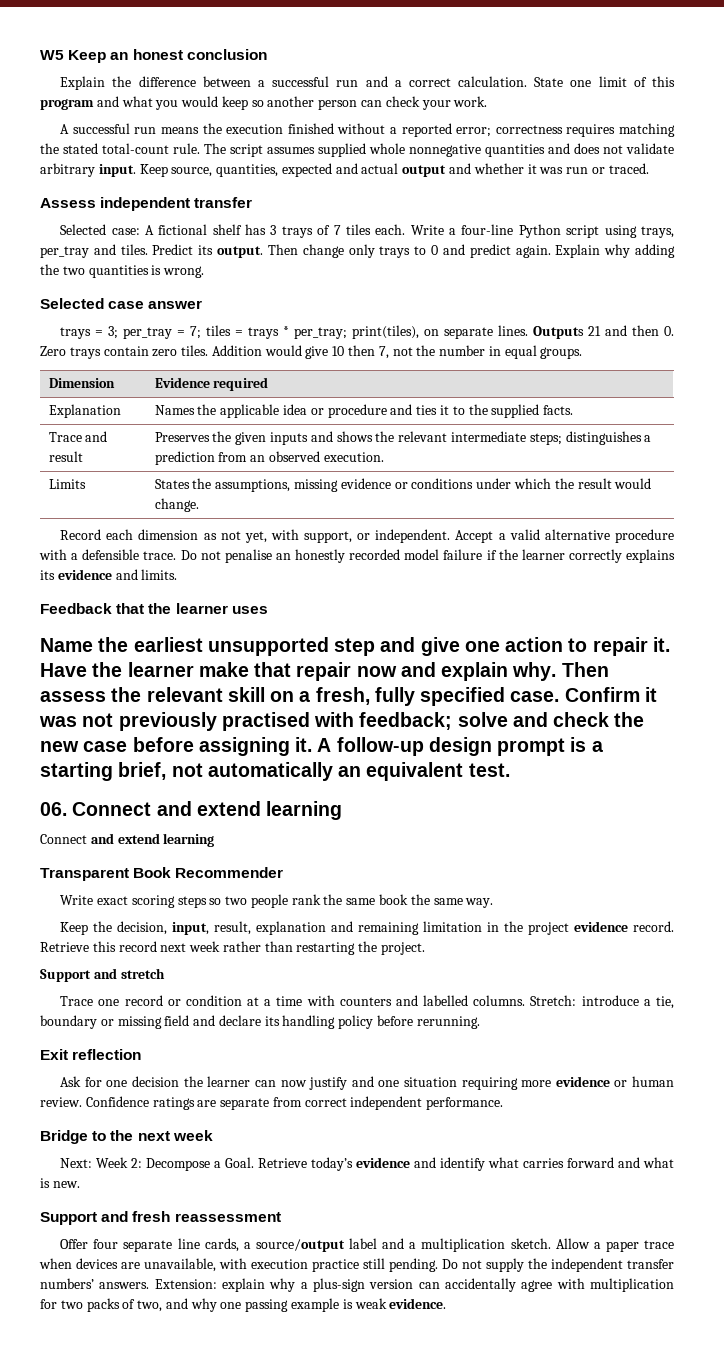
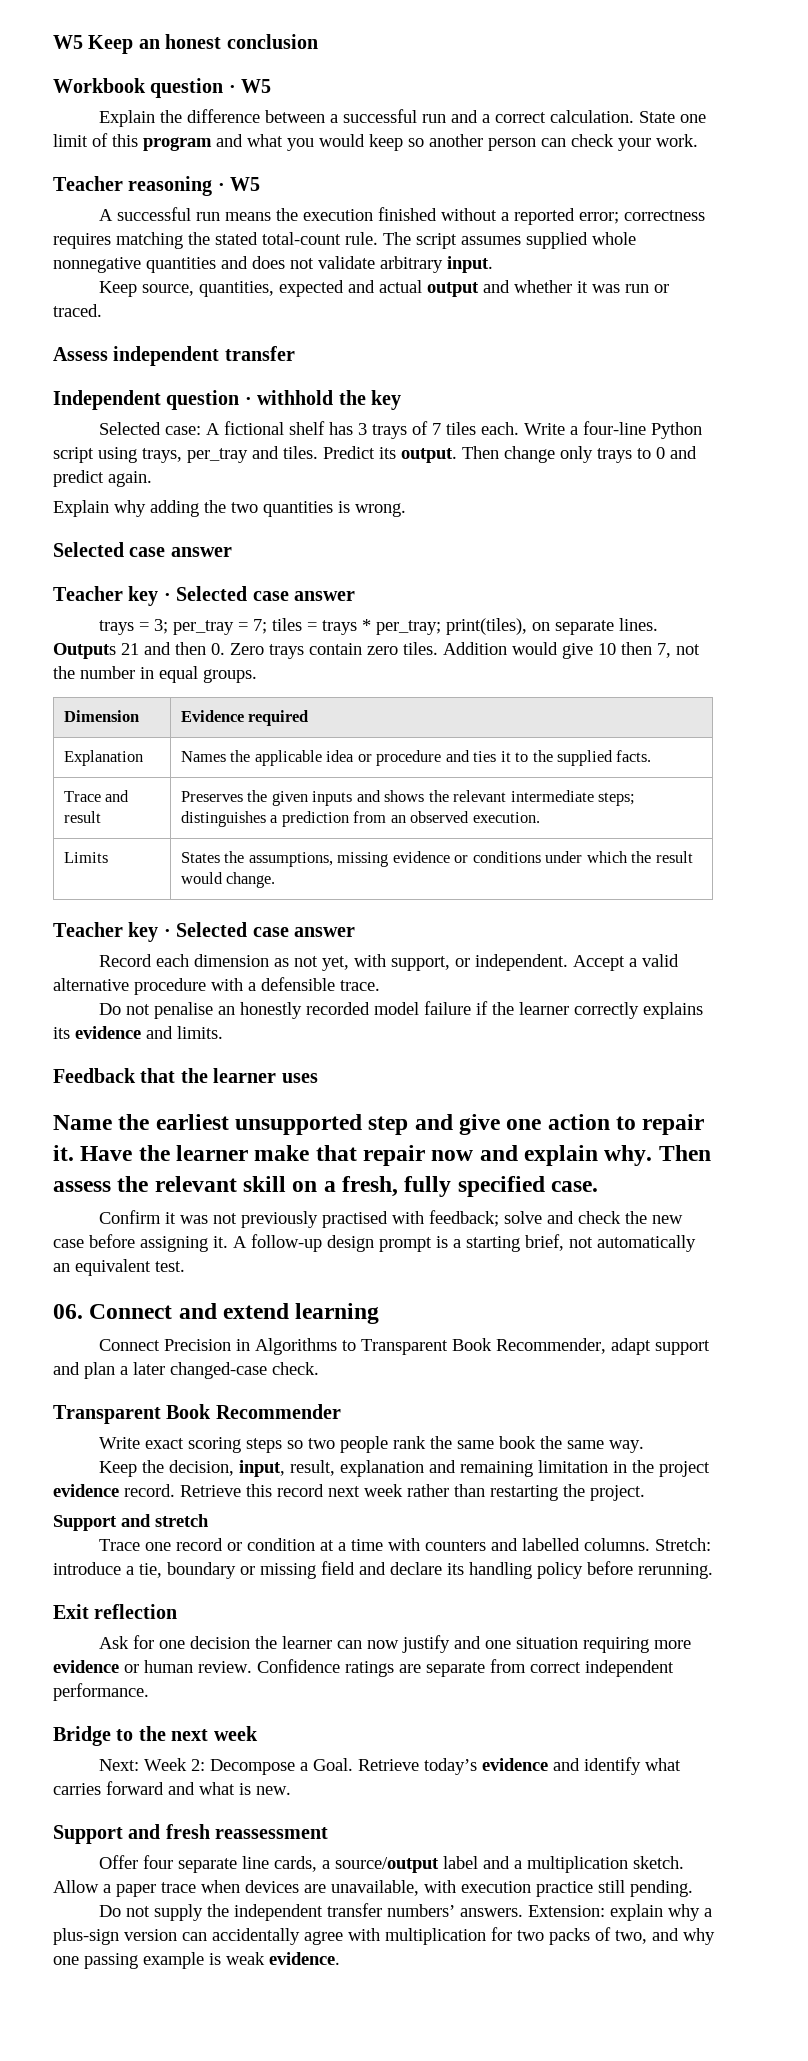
(267, 54) none -> [53,78,272,98] // Workbook question · W5
(488, 101) none -> [53,176,261,196] // Teacher reasoning · W5
(136, 170) none -> (493, 264) //
(253, 202) none -> [53,390,401,410] // Independent question · withhold the key
(551, 251) none -> (152, 479) //
(203, 304) none -> [53,586,355,606] // Teacher key · Selected case answer
(199, 505) none -> [53,922,355,942] // Teacher key · Selected case answer
(177, 555) none -> (380, 985) //
(560, 696) none -> (599, 1186) //
[90,833,215,847] and extend learning -> [163,1338,710,1355] [53,1362,319,1379] Precision in Algorithms to Transparent Book Recommender, adapt support and plan a later changed-case check.
(438, 1265) none -> (693, 1888) //

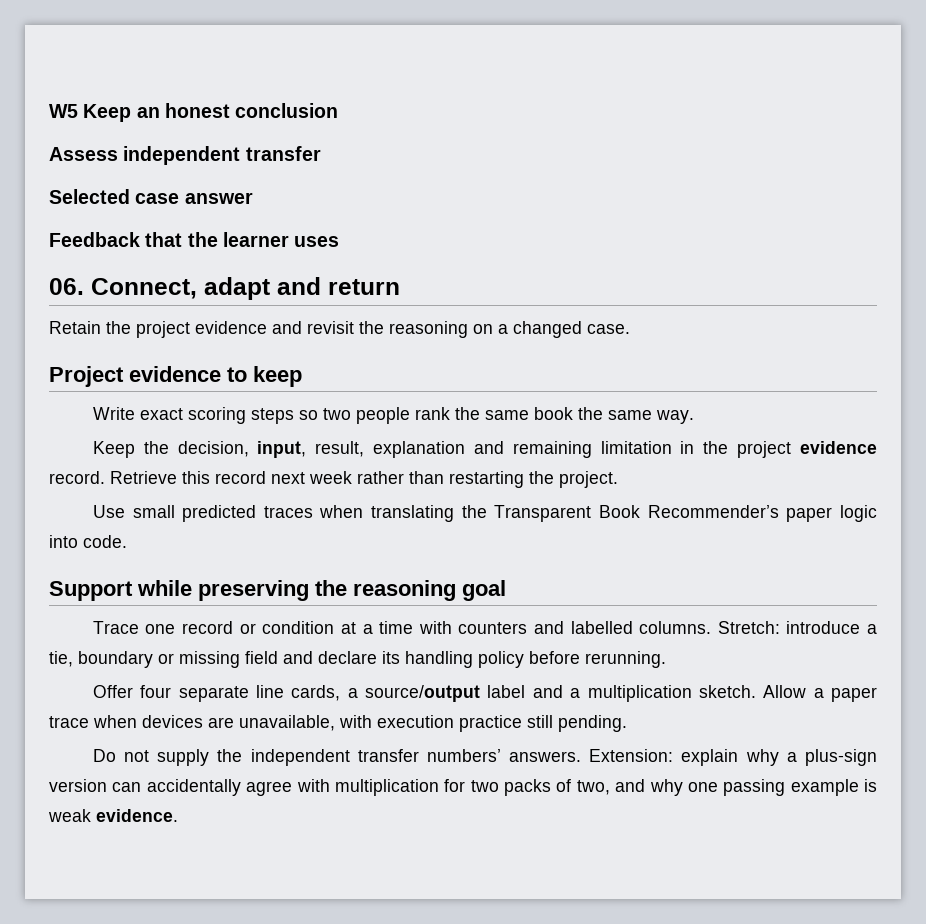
[53,78,272,98] [98,109,706,127] [53,133,698,151] [53,176,261,196] [98,207,705,225] [53,232,636,249] [53,256,493,273] [98,280,669,297] [53,304,102,317] [53,346,295,366] [53,390,401,410] [98,421,702,439] [53,446,697,463] [53,470,152,487] [53,500,406,517] [53,542,232,557] [53,586,355,606] [98,618,658,635] [53,642,700,659] [53,666,257,683] [63,710,139,722] [180,710,309,726] [63,750,143,766] [180,750,652,766] [63,790,130,802] [63,811,101,823] [180,790,636,806] [180,811,540,827] [63,852,108,863] [180,851,693,867] [180,872,276,888] [53,922,355,942] [98,954,679,971] [53,977,380,995] [98,1001,703,1019] [53,1026,223,1039] Workbook question · W5 // Explain the difference between a successful run and a correct calculation. State one limit of this program and what you would keep so another person can check your work. // Teacher reasoning · W5 // A successful run means the execution finished without a reported error; correctness requires matching the stated total-count rule. The script assumes supplied whole nonnegative quantities and does not validate arbitrary input. // Keep source, quantities, expected and actual output and whether it was run or traced. // Assess independent transfer // Independent question · withhold the key // Selected case: A fictional shelf has 3 trays of 7 tiles each. Write a four-line Python script using trays, per_tray and tiles. Predict its output. Then change only trays to 0 and predict again. // Explain why adding the two quantities is wrong. // Selected case answer // Teacher key · Selected case answer // trays = 3; per_tray = 7; tiles = trays * per_tray; print(tiles), on separate lines. Outputs 21 and then 0. Zero trays contain zero tiles. Addition would give 10 then 7, not the number in equal groups. // Dimension | Evidence required // Explanation | Names the applicable idea or procedure and ties it to the supplied facts. // Trace and result | Preserves the given inputs and shows the relevant intermediate steps; distinguishes a prediction from an observed execution. // Limits | States the assumptions, missing evidence or conditions under which the result would change. // Teacher key · Selected case answer // Record each dimension as not yet, with support, or independent. Accept a valid alternative procedure with a defensible trace. // Do not penalise an honestly recorded model failure if the learner correctly explains its evidence and limits. -> [49,146,321,165] [49,189,253,204] Assess independent transfer // Selected case answer
[53,1114,705,1135] [53,1145,711,1166] [53,1176,599,1197] [98,1210,683,1228] [53,1234,696,1252] [53,1259,185,1276] [53,1303,380,1324] [98,1338,710,1355] [53,1362,319,1379] [53,1404,341,1424] Name the earliest unsupported step and give one action to repair it. Have the learner make that repair now and explain why. Then assess the relevant skill on a fresh, fully specified case. // Confirm it was not previously practised with feedback; solve and check the new case before assigning it. A follow-up design prompt is a starting brief, not automatically an equivalent test. // 06. Connect and extend learning // Connect Precision in Algorithms to Transparent Book Recommender, adapt support and plan a later changed-case check. // Transparent Book Recommender -> [49,277,400,300] [49,321,630,338] [49,366,302,387] 06. Connect, adapt and return // Retain the project evidence and revisit the reasoning on a changed case. // Project evidence to keep
[53,1514,209,1531] Support and stretch -> [92,505,877,522] [49,535,127,548] [49,580,506,601] Use small predicted traces when translating the Transparent Book Recommender’s paper logic into code. // Support while preserving the reasoning goal
[53,1604,178,1619] [98,1635,691,1653] [53,1659,674,1677] [53,1683,149,1701] [53,1726,258,1746] [98,1757,681,1775] [53,1781,291,1795] [53,1824,329,1844] // Exit reflection // Ask for one decision the learner can now justify and one situation requiring more evidence or human review. Confidence ratings are separate from correct independent performance. // Bridge to the next week // Next: Week 2: Decompose a Goal. Retrieve today’s evidence and identify what carries forward and what is new. // Support and fresh reassessment -> (666, 659) none

